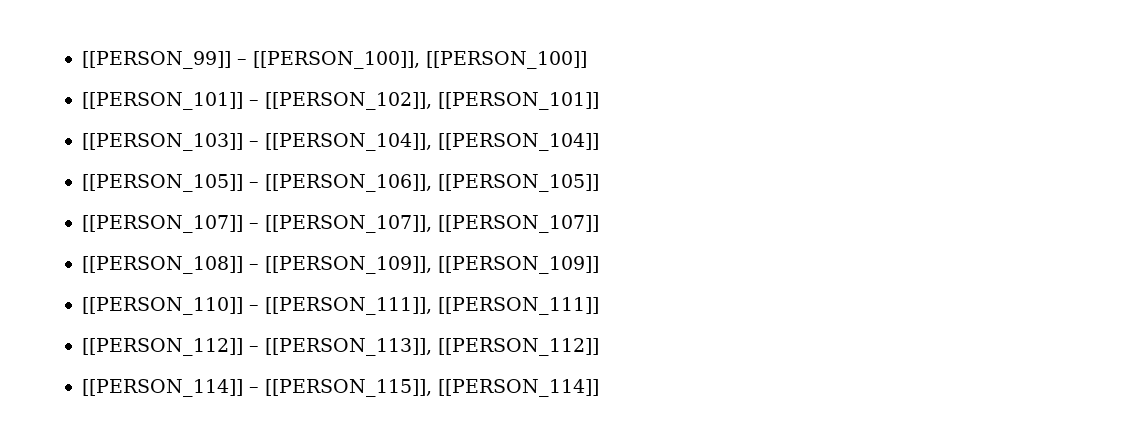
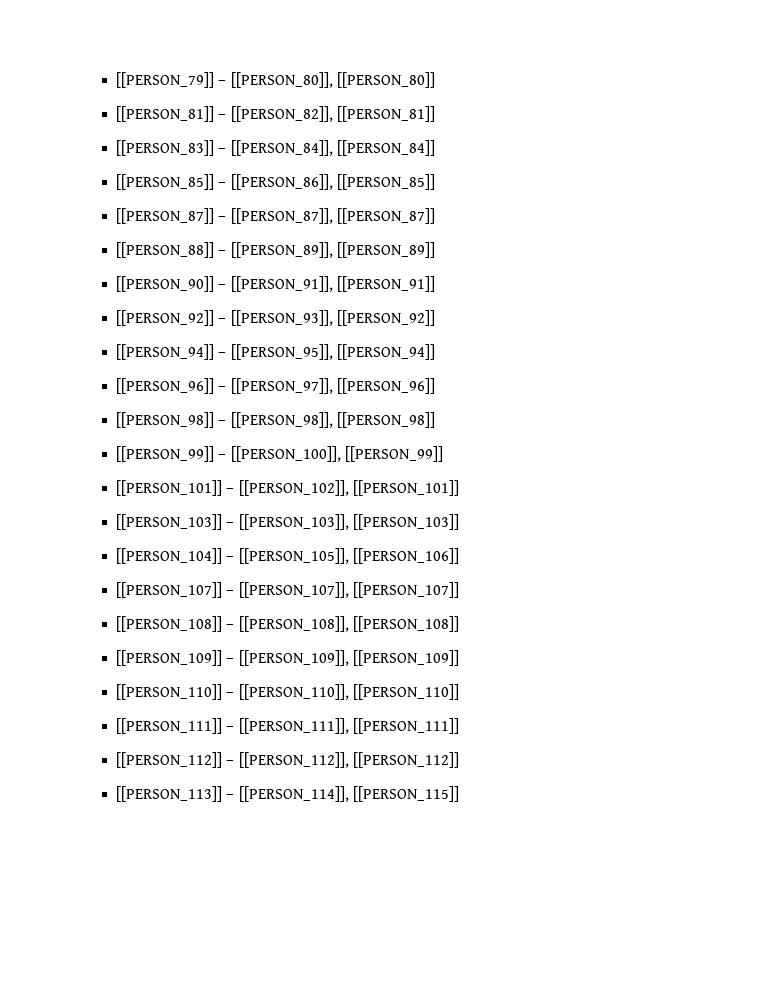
(81, 60) none -> [115,72,435,88] [115,106,435,122] [115,140,435,156] [115,174,435,190] [115,208,435,224] [115,242,435,258] [115,276,435,292] [115,310,435,326] [115,344,435,360] [115,378,435,394] [115,412,435,428] [[PERSON_79]] – [[PERSON_80]], [[PERSON_80]] // [[PERSON_81]] – [[PERSON_82]], [[PERSON_81]] // [[PERSON_83]] – [[PERSON_84]], [[PERSON_84]] // [[PERSON_85]] – [[PERSON_86]], [[PERSON_85]] // [[PERSON_87]] – [[PERSON_87]], [[PERSON_87]] // [[PERSON_88]] – [[PERSON_89]], [[PERSON_89]] // [[PERSON_90]] – [[PERSON_91]], [[PERSON_91]] // [[PERSON_92]] – [[PERSON_93]], [[PERSON_92]] // [[PERSON_94]] – [[PERSON_95]], [[PERSON_94]] // [[PERSON_96]] – [[PERSON_97]], [[PERSON_96]] // [[PERSON_98]] – [[PERSON_98]], [[PERSON_98]] //
[425,51,587,69] [[PERSON_100]] -> [344,446,443,462] [[PERSON_99]]
[264,133,432,151] [[PERSON_104]], -> [238,514,459,530] [[PERSON_103]], [[PERSON_103]] //
[81,174,599,192] // [[PERSON_105]] – [[PERSON_106]], [[PERSON_105]] -> [226,548,459,564] – [[PERSON_105]], [[PERSON_106]]
(259, 267) none -> [238,616,459,632] [115,650,235,666] [[PERSON_108]], [[PERSON_108]] // [[PERSON_109]] –
(259, 308) none -> [238,684,459,700] [115,718,235,734] [[PERSON_110]], [[PERSON_110]] // [[PERSON_111]] –
[264,338,432,356] [[PERSON_113]], -> [238,752,349,768] [[PERSON_112]],
[81,379,599,397] [[PERSON_114]] – [[PERSON_115]], [[PERSON_114]] -> [115,786,459,802] [[PERSON_113]] – [[PERSON_114]], [[PERSON_115]]

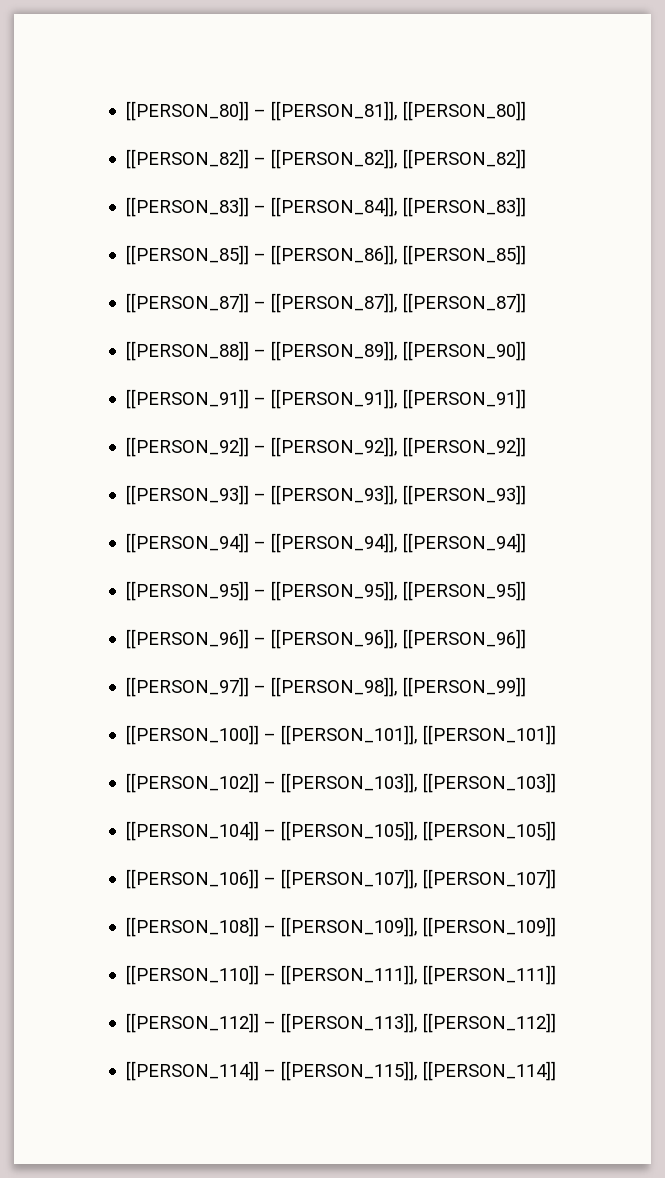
[115,72,333,88] [[PERSON_79]] – [[PERSON_80]], -> [125,101,398,121] [[PERSON_80]] – [[PERSON_81]],
[115,106,214,122] [[PERSON_81]] -> [125,149,249,169] [[PERSON_82]]
[336,106,435,122] [[PERSON_81]] -> [402,149,526,169] [[PERSON_82]]
[336,140,435,156] [[PERSON_84]] -> [402,197,526,217] [[PERSON_83]]
[336,242,435,258] [115,276,214,292] [[PERSON_89]] // [[PERSON_90]] -> [402,341,526,361] [125,389,249,409] [[PERSON_90]] // [[PERSON_91]]
[230,310,435,326] [115,344,435,360] [[PERSON_93]], [[PERSON_92]] // [[PERSON_94]] – [[PERSON_95]], [[PERSON_94]] -> [270,437,526,457] [125,485,526,505] [125,533,526,553] [125,581,526,601] [[PERSON_92]], [[PERSON_92]] // [[PERSON_93]] – [[PERSON_93]], [[PERSON_93]] // [[PERSON_94]] – [[PERSON_94]], [[PERSON_94]] // [[PERSON_95]] – [[PERSON_95]], [[PERSON_95]]
[230,378,333,394] [[PERSON_97]], -> [270,629,398,649] [[PERSON_96]],
[115,412,214,428] [[PERSON_98]] -> [125,677,249,697] [[PERSON_97]]
[336,412,435,428] [115,446,443,462] [115,480,349,496] [[PERSON_98]] // [[PERSON_99]] – [[PERSON_100]], [[PERSON_99]] // [[PERSON_101]] – [[PERSON_102]], -> [402,677,526,697] [125,725,418,745] [[PERSON_99]] // [[PERSON_100]] – [[PERSON_101]],
[115,514,222,530] [[PERSON_103]] -> [125,773,259,793] [[PERSON_102]]
(349, 556) none -> [422,821,556,841] [[PERSON_105]] //
[115,582,222,598] // [[PERSON_107]] -> (259, 879) none
[238,616,459,632] [115,650,235,666] [[PERSON_108]], [[PERSON_108]] // [[PERSON_109]] – -> (276, 929) none
[238,684,459,700] [115,718,235,734] [[PERSON_110]], [[PERSON_110]] // [[PERSON_111]] – -> (276, 977) none
[238,752,349,768] [[PERSON_112]], -> [280,1013,418,1033] [[PERSON_113]],
[115,786,459,802] [[PERSON_113]] – [[PERSON_114]], [[PERSON_115]] -> [125,1061,556,1081] [[PERSON_114]] – [[PERSON_115]], [[PERSON_114]]

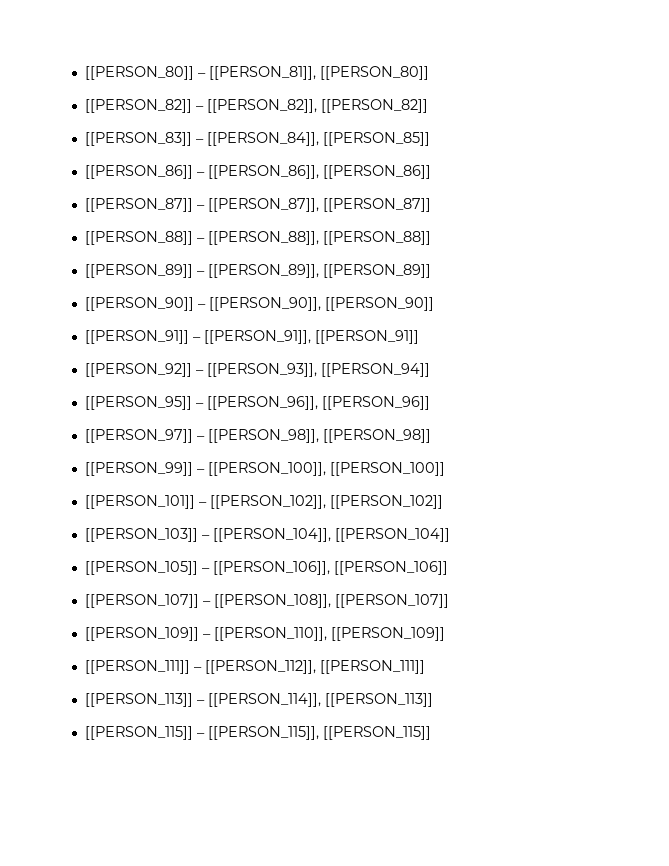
[402,197,526,217] [125,245,249,265] [[PERSON_83]] // [[PERSON_85]] -> [323,132,431,146] [85,165,194,179] [[PERSON_85]] // [[PERSON_86]]
[402,245,526,265] [[PERSON_85]] -> [323,165,432,179] [[PERSON_86]]
[270,341,398,361] [[PERSON_89]], -> [208,231,432,245] [85,264,432,278] [85,297,322,311] [[PERSON_88]], [[PERSON_88]] // [[PERSON_89]] – [[PERSON_89]], [[PERSON_89]] // [[PERSON_90]] – [[PERSON_90]],
[270,437,526,457] [125,485,526,505] [125,533,398,553] [[PERSON_92]], [[PERSON_92]] // [[PERSON_93]] – [[PERSON_93]], [[PERSON_93]] // [[PERSON_94]] – [[PERSON_94]], -> [207,363,318,377] [[PERSON_93]],
[270,581,526,601] [125,629,266,649] [[PERSON_95]], [[PERSON_95]] // [[PERSON_96]] – -> (205, 405) none
(398, 687) none -> [323,429,432,443] [[PERSON_98]] //
[125,725,556,745] [125,773,556,793] [125,821,556,841] [125,869,556,889] [125,917,556,937] [125,965,556,985] [125,1013,556,1033] [125,1061,259,1081] // [[PERSON_100]] – [[PERSON_101]], [[PERSON_101]] // [[PERSON_102]] – [[PERSON_103]], [[PERSON_103]] // [[PERSON_104]] – [[PERSON_105]], [[PERSON_105]] // [[PERSON_106]] – [[PERSON_107]], [[PERSON_107]] // [[PERSON_108]] – [[PERSON_109]], [[PERSON_109]] // [[PERSON_110]] – [[PERSON_111]], [[PERSON_111]] // [[PERSON_112]] – [[PERSON_113]], [[PERSON_112]] // [[PERSON_114]] -> [197,462,446,476] [85,495,444,509] [85,528,451,542] [85,561,449,575] [85,594,450,608] [85,627,446,641] [85,660,426,674] [85,693,434,707] [85,726,194,740] – [[PERSON_100]], [[PERSON_100]] // [[PERSON_101]] – [[PERSON_102]], [[PERSON_102]] // [[PERSON_103]] – [[PERSON_104]], [[PERSON_104]] // [[PERSON_105]] – [[PERSON_106]], [[PERSON_106]] // [[PERSON_107]] – [[PERSON_108]], [[PERSON_107]] // [[PERSON_109]] – [[PERSON_110]], [[PERSON_109]] // [[PERSON_111]] – [[PERSON_112]], [[PERSON_111]] // [[PERSON_113]] – [[PERSON_114]], [[PERSON_113]] // [[PERSON_115]]
[422,1061,556,1081] [[PERSON_114]] -> [323,726,432,740] [[PERSON_115]]

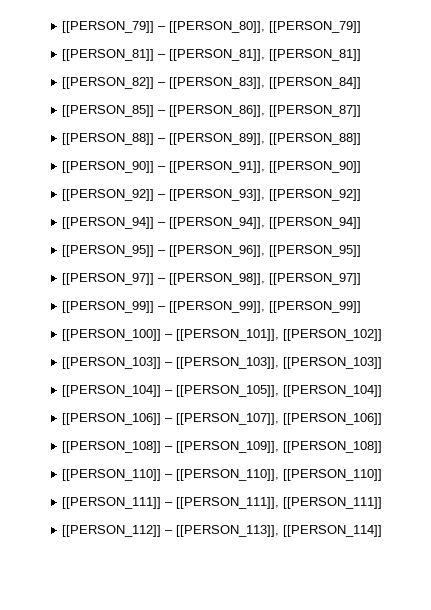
[85,66,195,80] [[PERSON_80]] -> [62,21,362,33] [62,49,155,61] [[PERSON_79]] – [[PERSON_80]], [[PERSON_79]] // [[PERSON_81]]
[320,66,430,80] [[PERSON_80]] -> [269,49,362,61] [[PERSON_81]]
[207,99,429,113] [85,132,320,146] [[PERSON_82]], [[PERSON_82]] // [[PERSON_83]] – [[PERSON_84]], -> [169,77,362,89] [[PERSON_83]], [[PERSON_84]] //
[85,165,194,179] // [[PERSON_86]] -> (155, 111) none
[323,165,432,179] [85,198,320,212] [[PERSON_86]] // [[PERSON_87]] – [[PERSON_87]], -> (266, 111) none
[208,231,432,245] [85,264,432,278] [[PERSON_88]], [[PERSON_88]] // [[PERSON_89]] – [[PERSON_89]], [[PERSON_89]] -> [169,133,362,145] [[PERSON_89]], [[PERSON_88]]
[209,297,435,311] [85,330,420,344] [[PERSON_90]], [[PERSON_90]] // [[PERSON_91]] – [[PERSON_91]], [[PERSON_91]] -> [169,161,362,173] [[PERSON_91]], [[PERSON_90]]
(318, 370) none -> [269,189,362,201] [62,217,266,229] [[PERSON_92]] // [[PERSON_94]] – [[PERSON_94]],
[322,396,431,410] [[PERSON_96]] -> [269,245,362,257] [[PERSON_95]]
[323,429,432,443] [[PERSON_98]] -> [269,273,362,285] [[PERSON_97]]
[208,462,327,476] [[PERSON_100]], -> [169,301,362,313] [[PERSON_99]], [[PERSON_99]] //
[85,495,327,509] // [[PERSON_101]] – [[PERSON_102]], -> [165,329,280,341] – [[PERSON_101]],
[213,528,451,542] [85,561,449,575] [85,594,450,608] [85,627,200,641] [[PERSON_104]], [[PERSON_104]] // [[PERSON_105]] – [[PERSON_106]], [[PERSON_106]] // [[PERSON_107]] – [[PERSON_108]], [[PERSON_107]] // [[PERSON_109]] -> [176,357,383,369] [62,385,383,397] [62,413,383,425] [62,441,383,453] [62,469,162,481] [[PERSON_103]], [[PERSON_103]] // [[PERSON_104]] – [[PERSON_105]], [[PERSON_104]] // [[PERSON_106]] – [[PERSON_107]], [[PERSON_106]] // [[PERSON_108]] – [[PERSON_109]], [[PERSON_108]] // [[PERSON_110]]
[331,627,446,641] [[PERSON_109]] -> [283,469,383,481] [[PERSON_110]]
[205,660,317,674] [[PERSON_112]], -> [176,497,280,509] [[PERSON_111]],
[85,693,434,707] [85,726,432,740] [[PERSON_113]] – [[PERSON_114]], [[PERSON_113]] // [[PERSON_115]] – [[PERSON_115]], [[PERSON_115]] -> [62,525,383,537] [[PERSON_112]] – [[PERSON_113]], [[PERSON_114]]

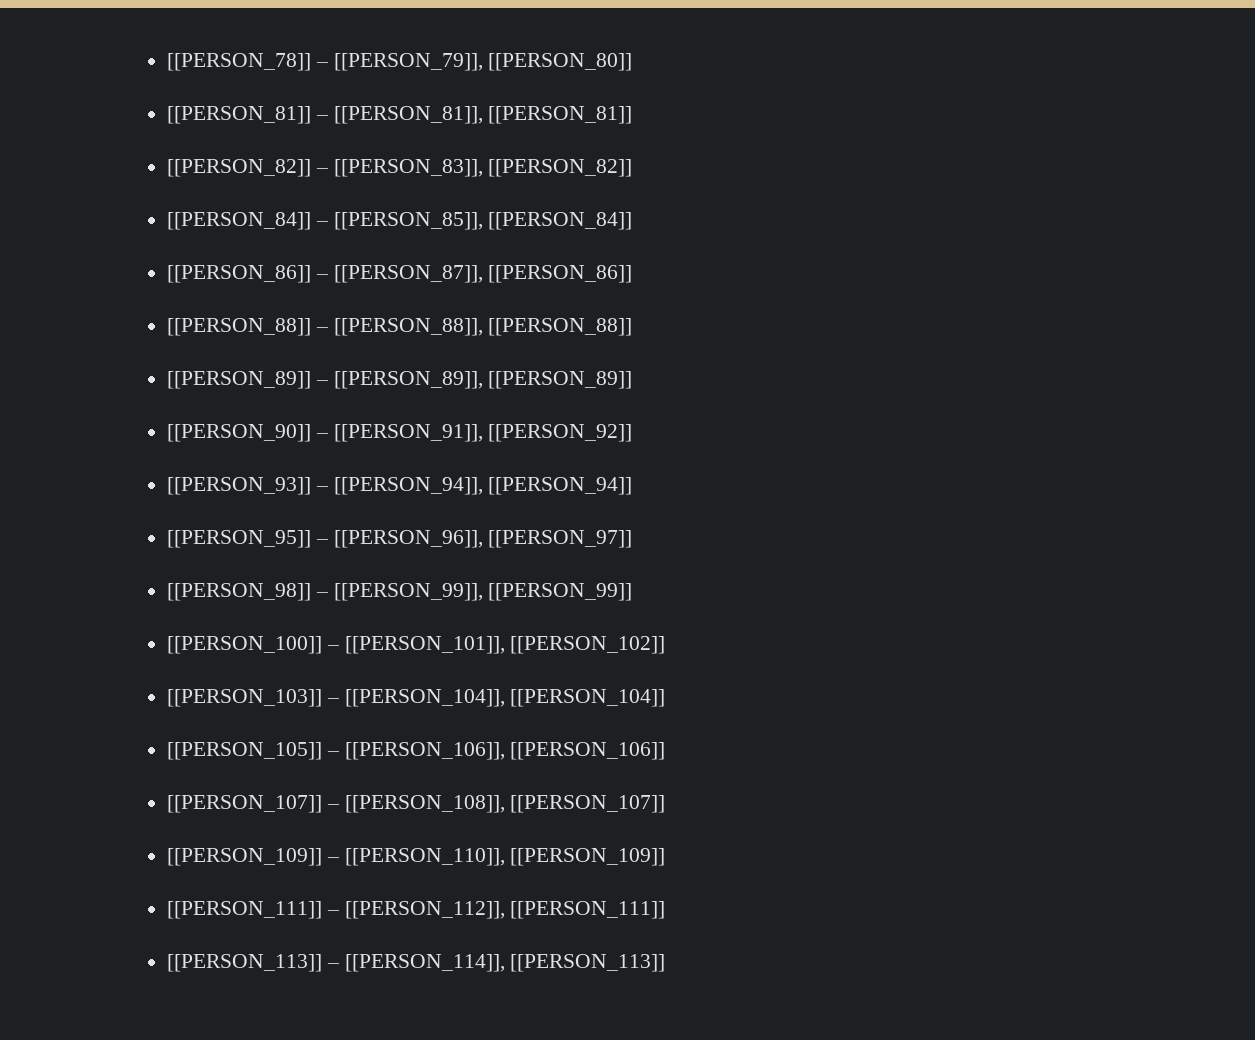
[62,21,362,33] [[PERSON_79]] – [[PERSON_80]], [[PERSON_79]] -> [167,53,633,71] [[PERSON_78]] – [[PERSON_79]], [[PERSON_80]]
[269,77,362,89] [62,105,362,117] [62,133,362,145] [[PERSON_84]] // [[PERSON_85]] – [[PERSON_86]], [[PERSON_87]] // [[PERSON_88]] – [[PERSON_89]], [[PERSON_88]] -> [488,159,633,177] [167,212,633,230] [167,265,633,283] [167,318,633,336] [167,371,633,389] [[PERSON_82]] // [[PERSON_84]] – [[PERSON_85]], [[PERSON_84]] // [[PERSON_86]] – [[PERSON_87]], [[PERSON_86]] // [[PERSON_88]] – [[PERSON_88]], [[PERSON_88]] // [[PERSON_89]] – [[PERSON_89]], [[PERSON_89]]
[269,161,362,173] [62,189,266,201] [[PERSON_90]] // [[PERSON_92]] – [[PERSON_93]], -> (483, 433) none
[62,217,155,229] [[PERSON_94]] -> [167,477,312,495] [[PERSON_93]]
[269,245,362,257] [62,273,266,285] [[PERSON_95]] // [[PERSON_97]] – [[PERSON_98]], -> (483, 539) none
[62,301,155,313] [[PERSON_99]] -> [167,583,312,601] [[PERSON_98]]
[176,357,383,369] [62,385,383,397] [62,413,383,425] [62,441,383,453] [62,469,162,481] [[PERSON_103]], [[PERSON_103]] // [[PERSON_104]] – [[PERSON_105]], [[PERSON_104]] // [[PERSON_106]] – [[PERSON_107]], [[PERSON_106]] // [[PERSON_108]] – [[PERSON_109]], [[PERSON_108]] // [[PERSON_110]] -> [344,689,666,707] [167,742,666,760] [167,795,666,813] [167,848,323,866] [[PERSON_104]], [[PERSON_104]] // [[PERSON_105]] – [[PERSON_106]], [[PERSON_106]] // [[PERSON_107]] – [[PERSON_108]], [[PERSON_107]] // [[PERSON_109]]
[283,469,383,481] [[PERSON_110]] -> [510,848,666,866] [[PERSON_109]]
[176,497,280,509] [[PERSON_111]], -> [344,901,505,919] [[PERSON_112]],
[62,525,383,537] [[PERSON_112]] – [[PERSON_113]], [[PERSON_114]] -> [167,954,666,972] [[PERSON_113]] – [[PERSON_114]], [[PERSON_113]]

